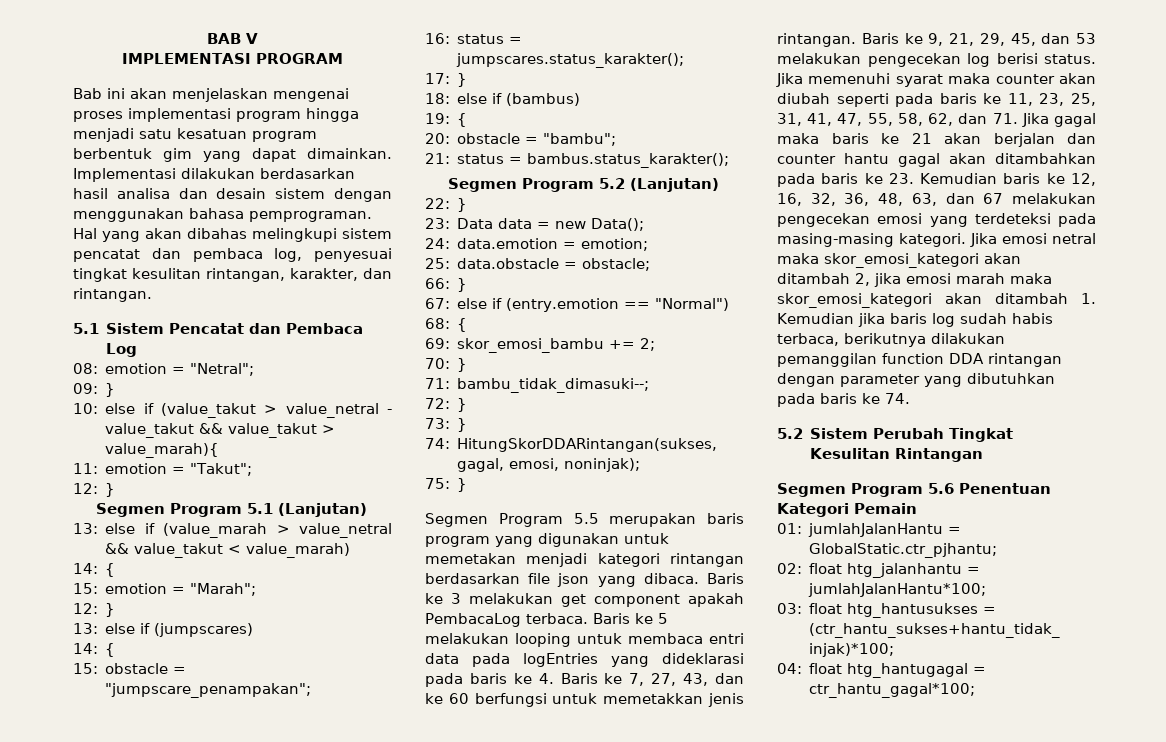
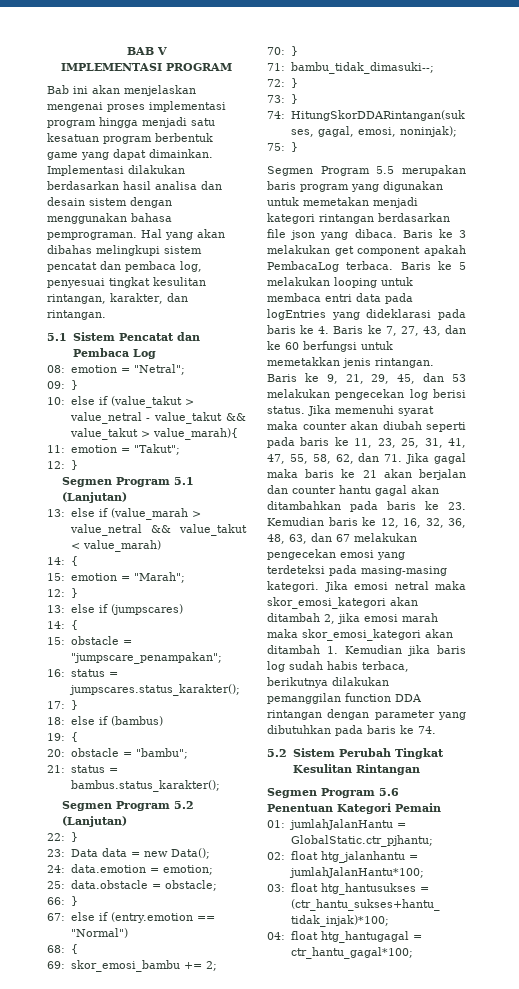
[163,148,192,162] gim -> [47,152,78,160] game

